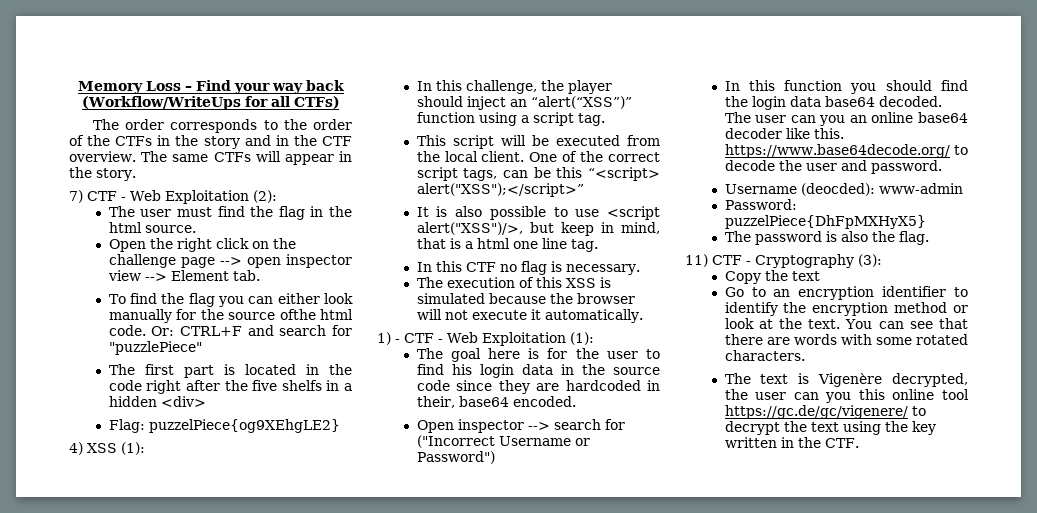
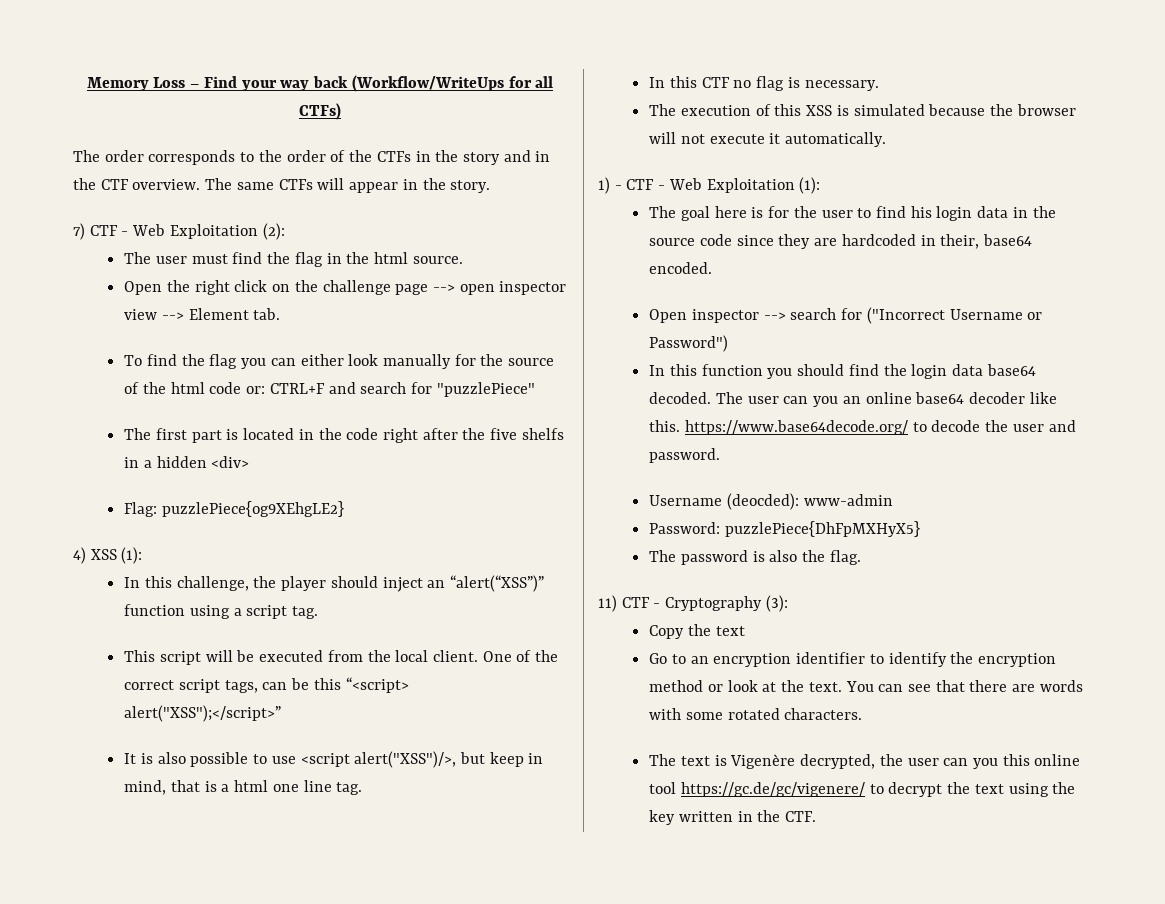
[279,309,353,320] [108,325,175,336] ofthe html code. Or: -> [124,382,266,394] of the html code or:
[148,419,340,433] puzzelPiece{og9XEhgLE2} -> [161,501,344,517] puzzlePiece{og9XEhgLE2}
[724,215,926,229] puzzelPiece{DhFpMXHyX5} -> [724,521,920,537] puzzlePiece{DhFpMXHyX5}

